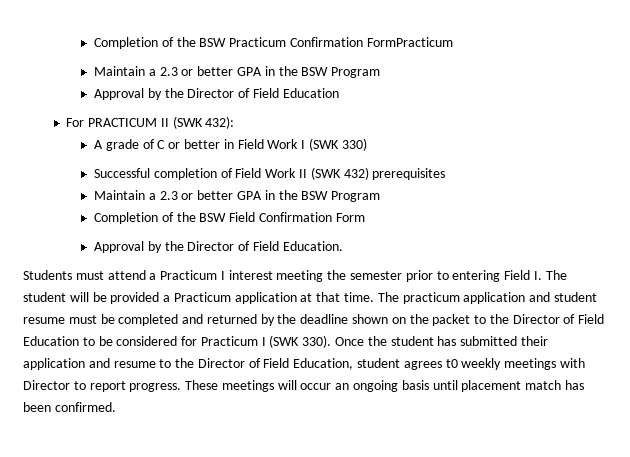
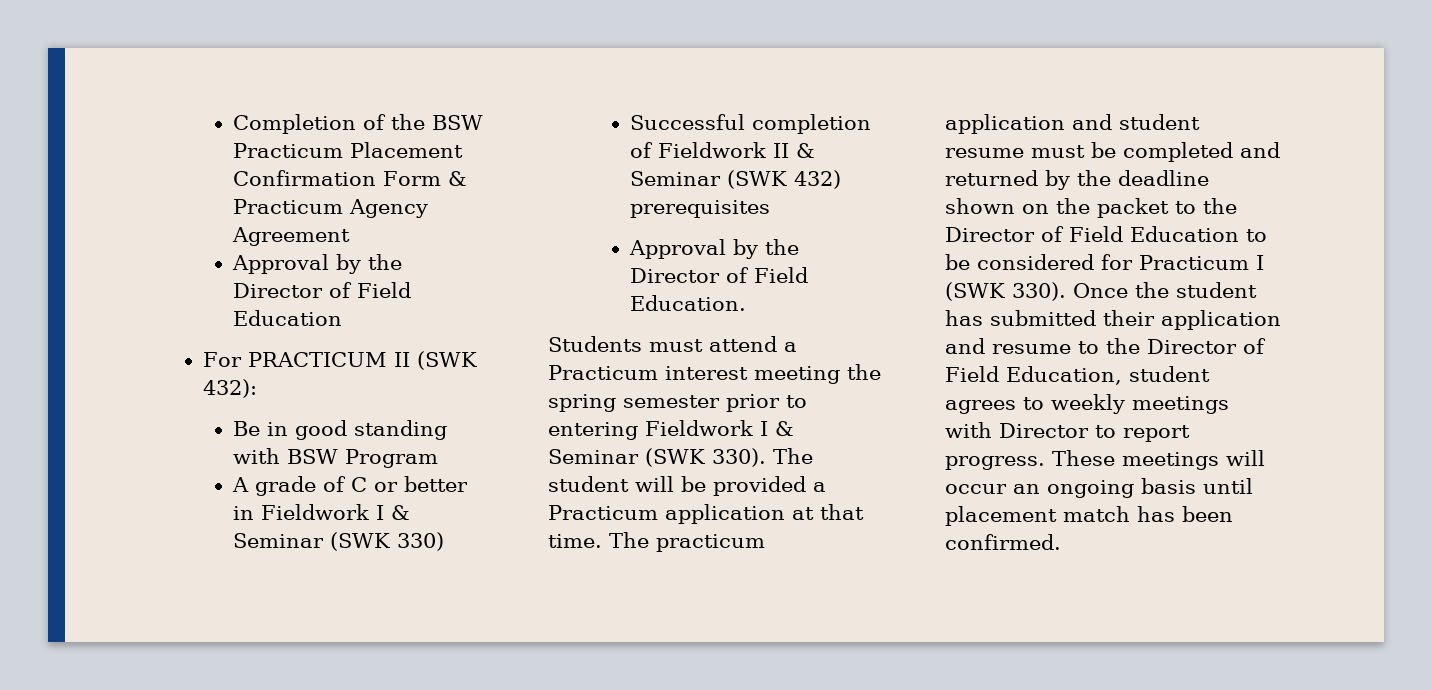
[289,37,453,47] [94,66,381,78] Confirmation FormPracticum // Maintain a 2.3 or better GPA in the BSW Program -> [350,142,464,158] [233,170,468,186] [233,199,429,218] [232,227,351,246] Placement Confirmation Form & Practicum Agency Agreement
(235, 122) none -> [233,420,448,440] [233,448,439,468] // Be in good standing with BSW Program
[237,139,306,149] Field Work I -> [261,504,411,520] [233,533,325,548] Fieldwork I & Seminar
[235,168,307,178] Field Work II -> [658,142,816,158] [630,171,722,186] Fieldwork II & Seminar
[94,190,381,202] [94,212,365,224] // Maintain a 2.3 or better GPA in the BSW Program // Completion of the BSW Field Confirmation Form -> (771, 209) none
[220,271,225,280] I -> (658, 372) none
(347, 275) none -> [548,394,616,412] spring
[504,270,542,280] Field I. -> [645,420,794,436] [548,448,766,467] Fieldwork I & Seminar (SWK 330).
[445,359,458,368] t0 -> [1023,397,1044,410] to

